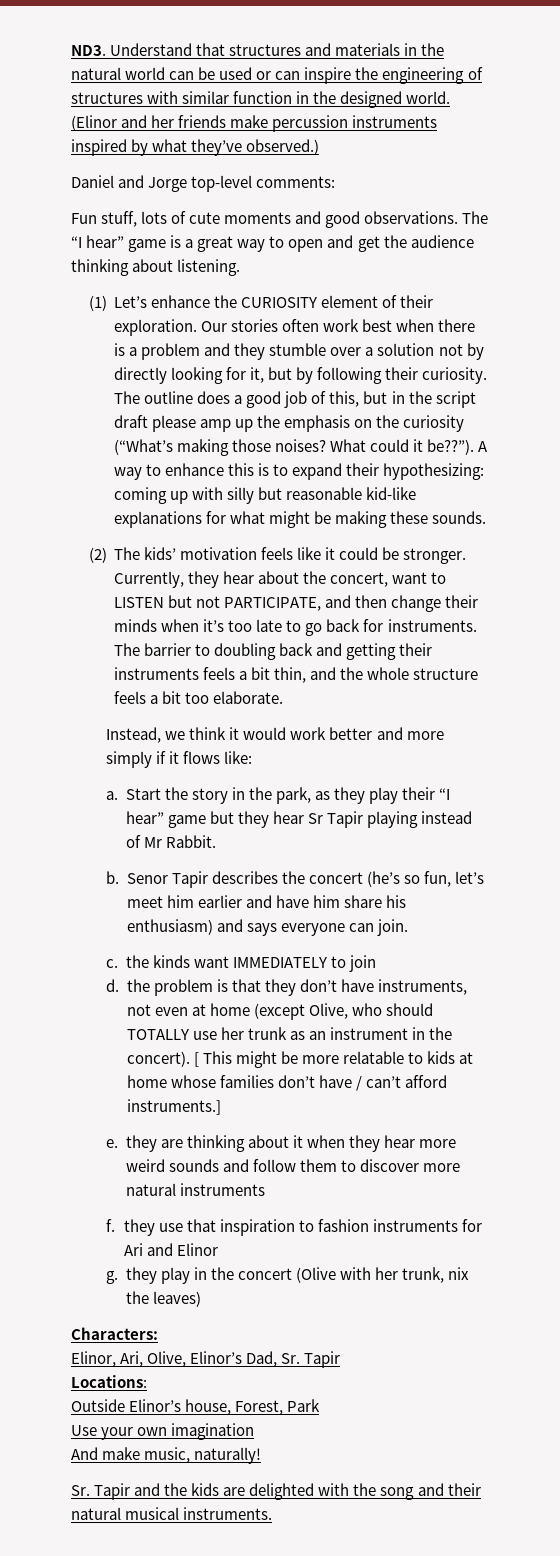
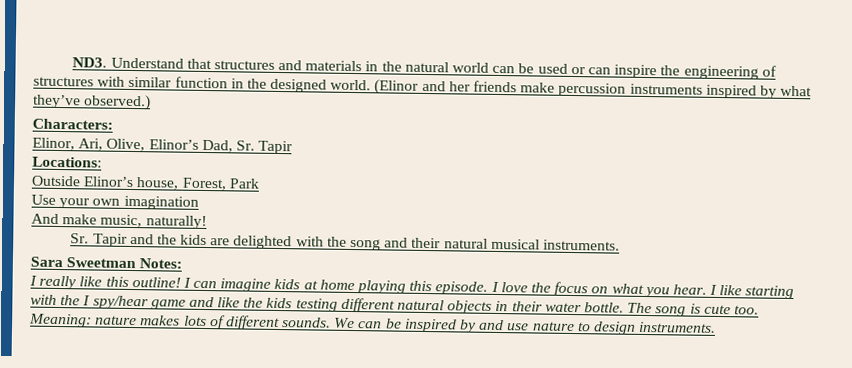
[71,175,336,192] [71,211,489,228] [71,235,474,252] [71,259,241,276] [88,295,434,311] [114,319,476,336] [114,343,484,360] [114,367,488,384] [114,391,476,408] [114,415,465,432] [114,439,489,456] [114,463,485,480] [114,487,417,504] [114,511,487,528] [88,547,467,564] [114,571,447,588] [114,595,479,612] [114,619,477,636] [114,643,433,660] [114,667,479,683] [114,691,284,704] [106,727,444,743] [106,751,253,768] [106,787,451,804] [125,811,473,828] [125,835,216,848] [106,871,485,888] [126,895,407,908] [126,919,408,936] [106,955,376,972] [106,979,468,996] [126,1003,434,1020] [126,1027,453,1040] [126,1051,474,1068] [126,1075,448,1091] [126,1099,221,1115] [106,1135,457,1152] [125,1159,461,1172] [125,1183,265,1196] [106,1219,483,1236] [123,1243,218,1256] [106,1267,470,1284] [125,1291,201,1307] // Daniel and Jorge top-level comments: // Fun stuff, lots of cute moments and good observations. The “I hear” game is a great way to open and get the audience thinking about listening. // (1) Let’s enhance the CURIOSITY element of their exploration. Our stories often work best when there is a problem and they stumble over a solution not by directly looking for it, but by following their curiosity. The outline does a good job of this, but in the script draft please amp up the emphasis on the curiosity (“What’s making those noises? What could it be??”). A way to enhance this is to expand their hypothesizing: coming up with silly but reasonable kid-like explanations for what might be making these sounds. // (2) The kids’ motivation feels like it could be stronger. Currently, they hear about the concert, want to LISTEN but not PARTICIPATE, and then change their minds when it’s too late to go back for instruments. The barrier to doubling back and getting their instruments feels a bit thin, and the whole structure feels a bit too elaborate. // Instead, we think it would work better and more simply if it flows like: // a. Start the story in the park, as they play their “I hear” game but they hear Sr Tapir playing instead of Mr Rabbit. // b. Senor Tapir describes the concert (he’s so fun, let’s meet him earlier and have him share his enthusiasm) and says everyone can join. // c. the kinds want IMMEDIATELY to join // d. the problem is that they don’t have instruments, not even at home (except Olive, who should TOTALLY use her trunk as an instrument in the concert). [ This might be more relatable to kids at home whose families don’t have / can’t afford instruments.] // e. they are thinking about it when they hear more weird sounds and follow them to discover more natural instruments // f. they use that inspiration to fashion instruments for Ari and Elinor // g. they play in the concert (Olive with her trunk, nix the leaves) -> (152, 102) none
(273, 1513) none -> [30,256,183,269] [29,275,795,300] [30,294,759,317] [29,313,717,335] // Sara Sweetman Notes: // I really like this outline! I can imagine kids at home playing this episode. I love the focus on what you hear. I like starting with the I spy/hear game and like the kids testing different natural objects in their water bottle. The song is cute too. Meaning: nature makes lots of different sounds. We can be inspired by and use nature to design instruments.

